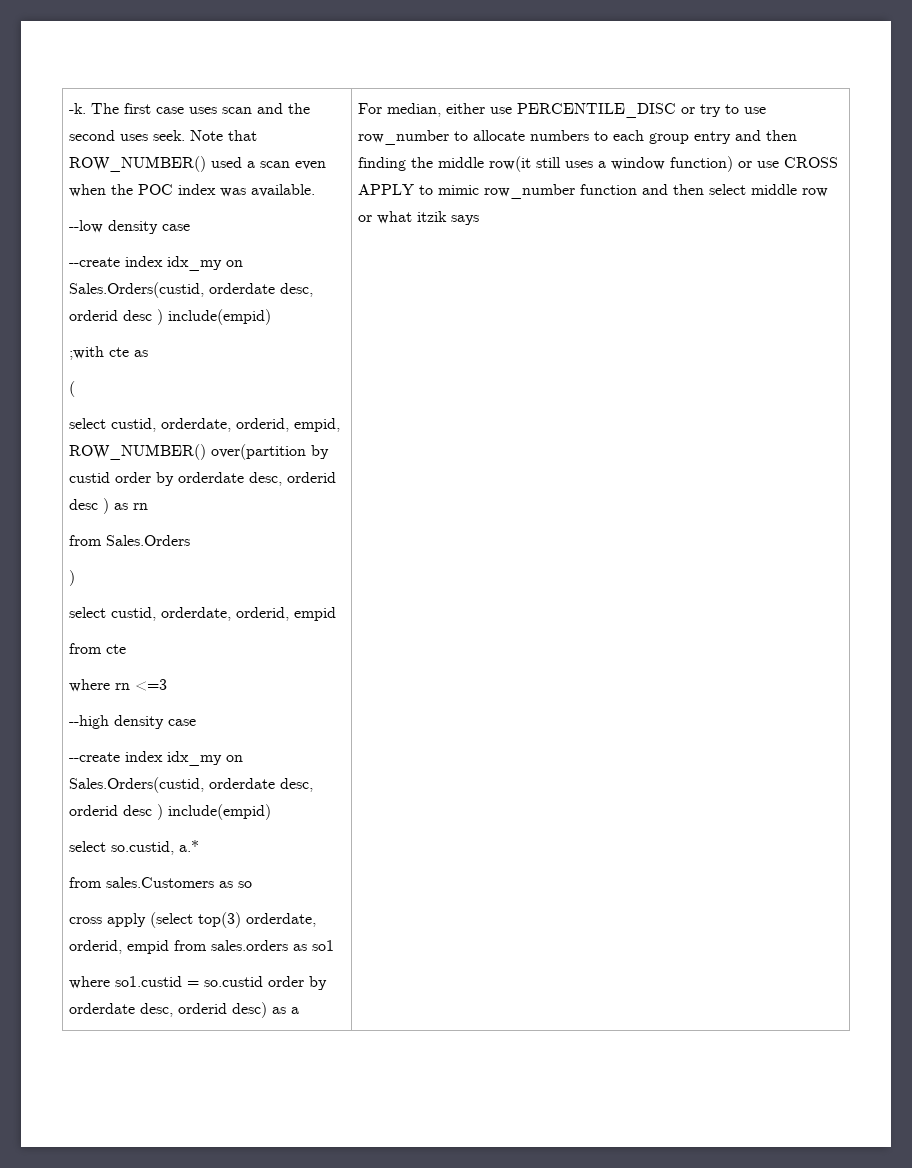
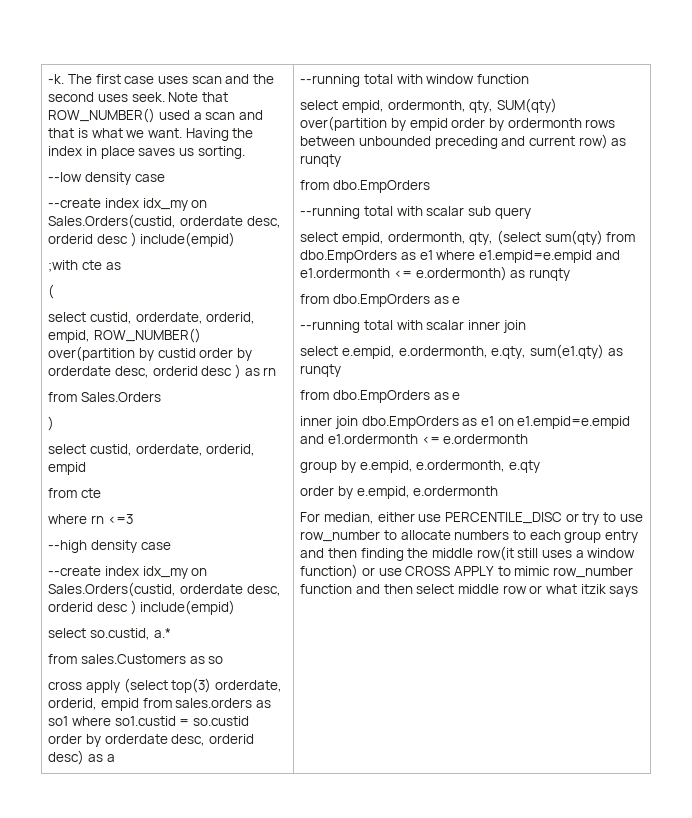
[295,161,327,170] [69,184,316,197] even when the POC index was available. -> [239,110,264,120] [48,128,254,141] [48,146,245,159] and that is what we want. Having the index in place saves us sorting.
(335, 945) // -> (69, 721) none
(300, 1010) none -> [300,74,530,87] [300,98,558,113] [300,116,616,131] [300,134,627,149] [300,154,342,167] [300,180,431,193] [300,206,531,219] [300,230,636,245] [300,250,620,263] [300,266,571,281] [300,294,461,307] [300,320,526,333] [300,344,623,359] [300,364,342,377] [300,390,461,403] [300,416,631,429] [300,434,529,444] [300,460,541,473] [300,486,499,499] --running total with window function // select empid, ordermonth, qty, SUM(qty) over(partition by empid order by ordermonth rows between unbounded preceding and current row) as runqty // from dbo.EmpOrders // --running total with scalar sub query // select empid, ordermonth, qty, (select sum(qty) from dbo.EmpOrders as e1 where e1.empid=e.empid and e1.ordermonth <= e.ordermonth) as runqty // from dbo.EmpOrders as e // --running total with scalar inner join // select e.empid, e.ordermonth, e.qty, sum(e1.qty) as runqty // from dbo.EmpOrders as e // inner join dbo.EmpOrders as e1 on e1.empid=e.empid and e1.ordermonth <= e.ordermonth // group by e.empid, e.ordermonth, e.qty // order by e.empid, e.ordermonth //

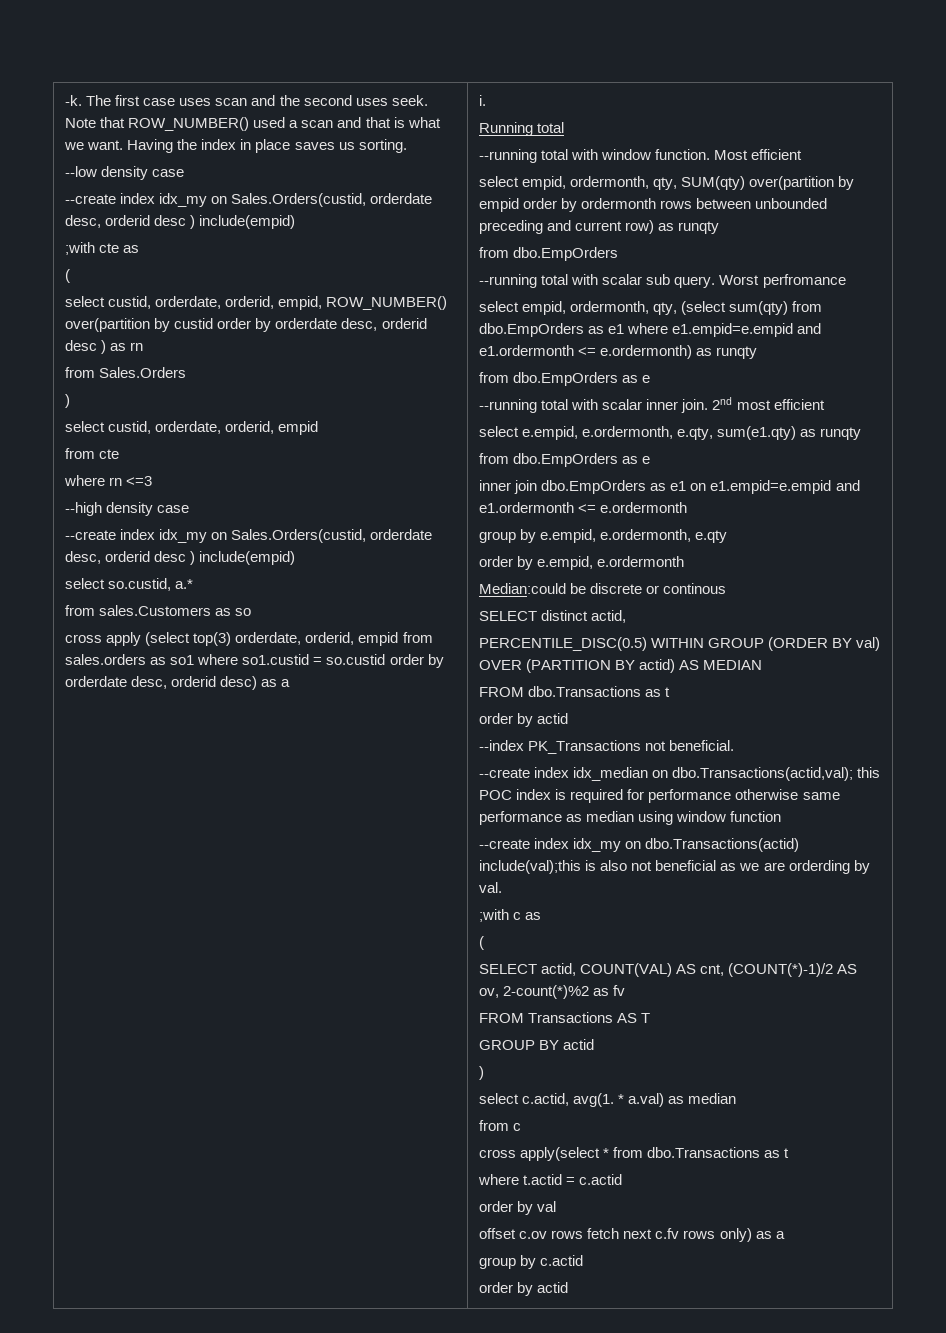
(115, 758) none -> [479,95,487,106] [479,122,565,136] i. // Running total //
[477,74,530,84] function -> [655,149,803,160] function. Most efficient
[494,207,531,219] query -> [674,274,846,288] query. Worst perfromance
[502,320,526,333] join -> [681,397,825,413] join. 2nd most efficient
[300,512,643,525] [300,530,638,543] [300,546,636,561] [300,564,633,579] [300,584,639,597] For median, either use PERCENTILE_DISC or try to use row_number to allocate numbers to each group entry and then finding the middle row(it still uses a window function) or use CROSS APPLY to mimic row_number function and then select middle row or what itzik says -> [479,583,727,594] [479,610,627,623] [479,637,881,651] [479,659,763,673] [479,686,671,697] [479,713,569,727] [479,740,735,754] [479,767,881,781] [479,789,840,803] [479,811,782,825] [479,838,800,852] [479,860,870,874] [479,882,503,893] [479,909,542,922] [479,936,485,950] [479,963,858,977] [479,985,626,999] [479,1012,651,1023] [479,1039,595,1050] [479,1066,485,1080] [479,1093,737,1107] [479,1120,522,1131] [479,1147,790,1161] [478,1174,623,1185] [479,1201,557,1215] [479,1228,785,1242] [479,1255,584,1269] [479,1282,569,1296] Median:could be discrete or continous // SELECT distinct actid, // PERCENTILE_DISC(0.5) WITHIN GROUP (ORDER BY val) OVER (PARTITION BY actid) AS MEDIAN // FROM dbo.Transactions as t // order by actid // --index PK_Transactions not beneficial. // --create index idx_median on dbo.Transactions(actid,val); this POC index is required for performance otherwise same performance as median using window function // --create index idx_my on dbo.Transactions(actid) include(val);this is also not beneficial as we are orderding by val. // ;with c as // ( // SELECT actid, COUNT(VAL) AS cnt, (COUNT(*)-1)/2 AS ov, 2-count(*)%2 as fv // FROM Transactions AS T // GROUP BY actid // ) // select c.actid, avg(1. * a.val) as median // from c // cross apply(select * from dbo.Transactions as t // where t.actid = c.actid // order by val // offset c.ov rows fetch next c.fv rows only) as a // group by c.actid // order by actid

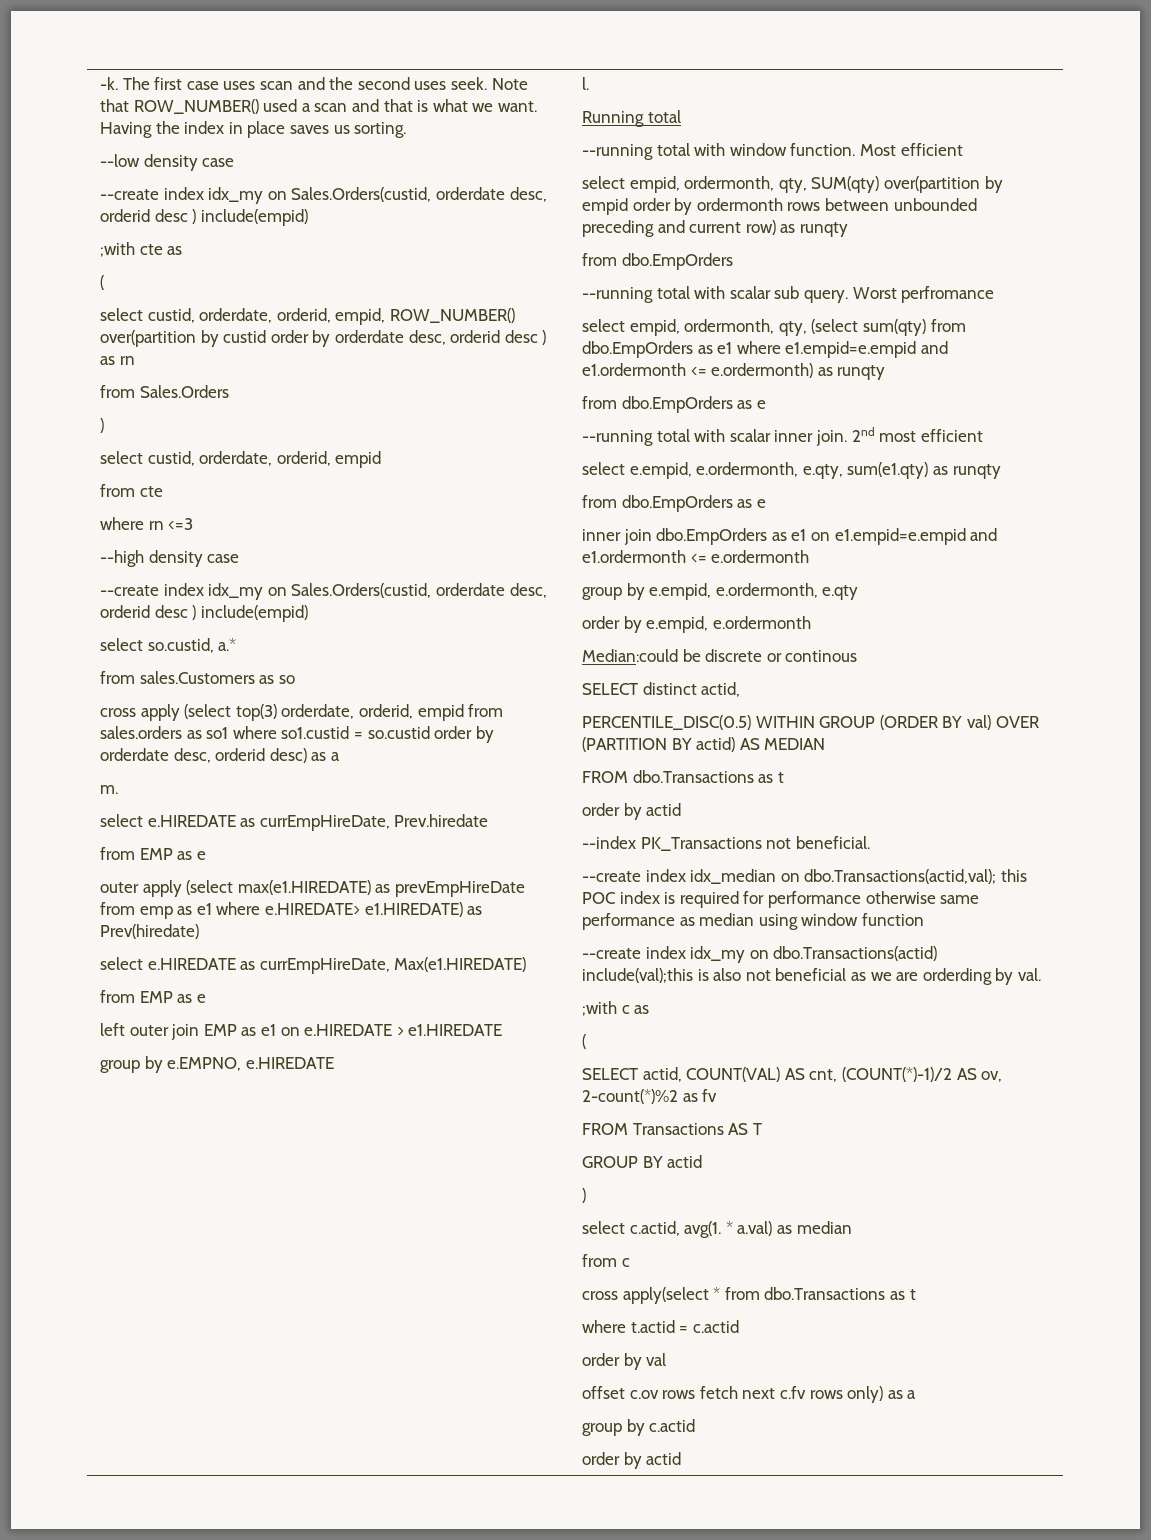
[479,95,487,106] | i. -> [100,785,119,794] [100,814,489,831] [100,847,206,860] [100,880,525,897] [100,902,483,919] [100,924,200,939] [100,957,527,974] [100,990,206,1003] [100,1023,503,1040] [100,1056,334,1073] [582,77,590,90] // m. // select e.HIREDATE as currEmpHireDate, Prev.hiredate // from EMP as e // outer apply (select max(e1.HIREDATE) as prevEmpHireDate from emp as e1 where e.HIREDATE> e1.HIREDATE) as Prev(hiredate) // select e.HIREDATE as currEmpHireDate, Max(e1.HIREDATE) // from EMP as e // left outer join EMP as e1 on e.HIREDATE > e1.HIREDATE // group by e.EMPNO, e.HIREDATE | l.

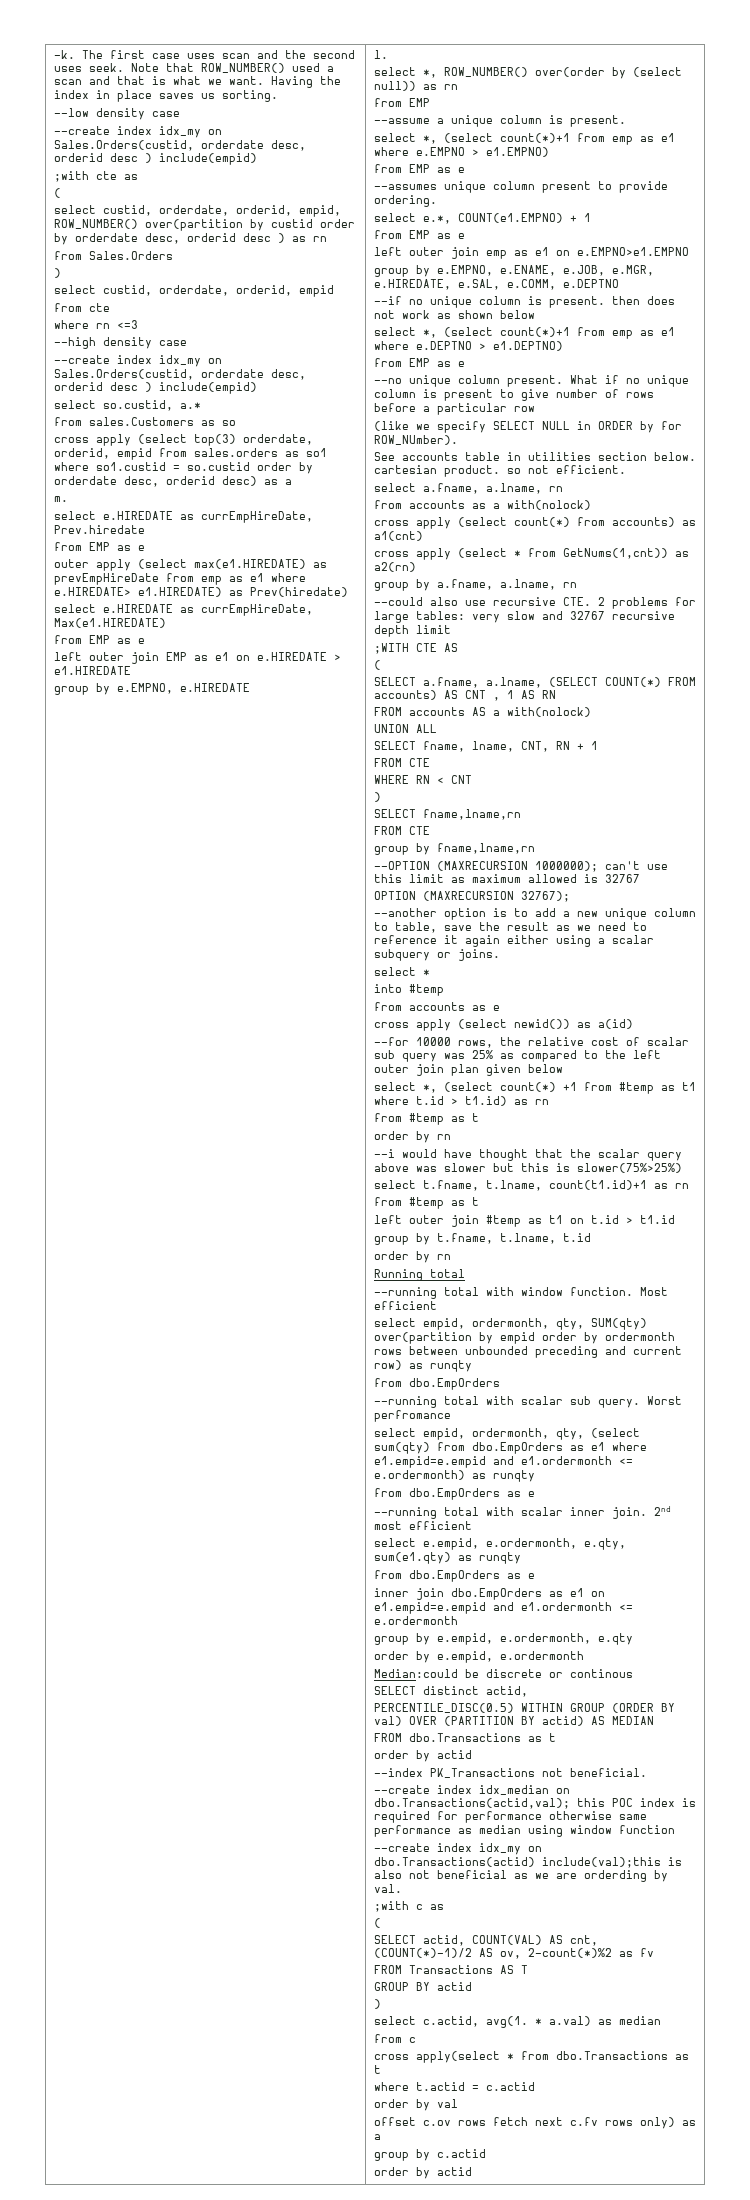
(590, 83) none -> [373,67,682,79] [373,81,458,91] [373,98,430,107] [373,115,626,127] [373,133,675,145] [373,147,549,157] [373,164,465,173] [373,181,668,193] [373,195,437,207] [373,213,591,224] [373,230,465,239] [373,247,689,259] [373,265,654,277] [373,279,619,290] [373,296,675,308] [373,310,535,319] [373,327,675,339] [373,341,563,351] [373,358,465,367] [373,375,689,387] [373,389,654,401] [373,403,535,415] [373,421,682,433] [373,435,458,445] [373,452,696,461] [373,465,626,477] [373,483,563,494] [373,500,591,510] [373,517,696,529] [373,531,423,541] [373,548,689,560] [373,562,416,572] [373,579,577,591] [373,597,696,609] [373,611,675,623] [373,625,451,637] [373,643,458,654] [373,660,381,670] [373,677,696,688] [373,690,556,701] [373,707,591,717] [373,724,437,733] [373,741,598,752] [373,758,430,767] [373,775,472,784] [373,792,381,802] [373,809,521,820] [373,826,430,835] [373,843,535,855] [373,861,668,872] [373,874,640,883] [373,891,570,902] [373,908,696,920] [373,922,647,933] [373,935,654,947] [373,949,500,961] [373,967,430,976] [373,984,444,996] [373,1002,500,1011] [373,1019,633,1031] [373,1037,689,1048] [373,1050,661,1062] [373,1064,563,1076] [373,1082,696,1094] [373,1096,549,1106] [373,1113,479,1125] [373,1131,451,1143] [373,1149,682,1161] [373,1163,682,1173] [373,1180,689,1191] [373,1197,479,1209] [373,1215,675,1227] [373,1233,591,1245] [373,1251,451,1263] // select *, ROW_NUMBER() over(order by (select null)) as rn // from EMP // --assume a unique column is present. // select *, (select count(*)+1 from emp as e1 where e.EMPNO > e1.EMPNO) // from EMP as e // --assumes unique column present to provide ordering. // select e.*, COUNT(e1.EMPNO) + 1 // from EMP as e // left outer join emp as e1 on e.EMPNO>e1.EMPNO // group by e.EMPNO, e.ENAME, e.JOB, e.MGR, e.HIREDATE, e.SAL, e.COMM, e.DEPTNO // --if no unique column is present. then does not work as shown below // select *, (select count(*)+1 from emp as e1 where e.DEPTNO > e1.DEPTNO) // from EMP as e // --no unique column present. What if no unique column is present to give number of rows before a particular row // (like we specify SELECT NULL in ORDER by for ROW_NUmber). // See accounts table in utilities section below. cartesian product. so not efficient. // select a.fname, a.lname, rn // from accounts as a with(nolock) // cross apply (select count(*) from accounts) as a1(cnt) // cross apply (select * from GetNums(1,cnt)) as a2(rn) // group by a.fname, a.lname, rn // --could also use recursive CTE. 2 problems for large tables: very slow and 32767 recursive depth limit // ;WITH CTE AS // ( // SELECT a.fname, a.lname, (SELECT COUNT(*) FROM accounts) AS CNT , 1 AS RN // FROM accounts AS a with(nolock) // UNION ALL // SELECT fname, lname, CNT, RN + 1 // FROM CTE // WHERE RN < CNT // ) // SELECT fname,lname,rn // FROM CTE // group by fname,lname,rn // --OPTION (MAXRECURSION 1000000); can't use this limit as maximum allowed is 32767 // OPTION (MAXRECURSION 32767); // --another option is to add a new unique column to table, save the result as we need to reference it again either using a scalar subquery or joins. // select * // into #temp // from accounts as e // cross apply (select newid()) as a(id) // --for 10000 rows, the relative cost of scalar sub query was 25% as compared to the left outer join plan given below // select *, (select count(*) +1 from #temp as t1 where t.id > t1.id) as rn // from #temp as t // order by rn // --i would have thought that the scalar query above was slower but this is slower(75%>25%) // select t.fname, t.lname, count(t1.id)+1 as rn // from #temp as t // left outer join #temp as t1 on t.id > t1.id // group by t.fname, t.lname, t.id // order by rn

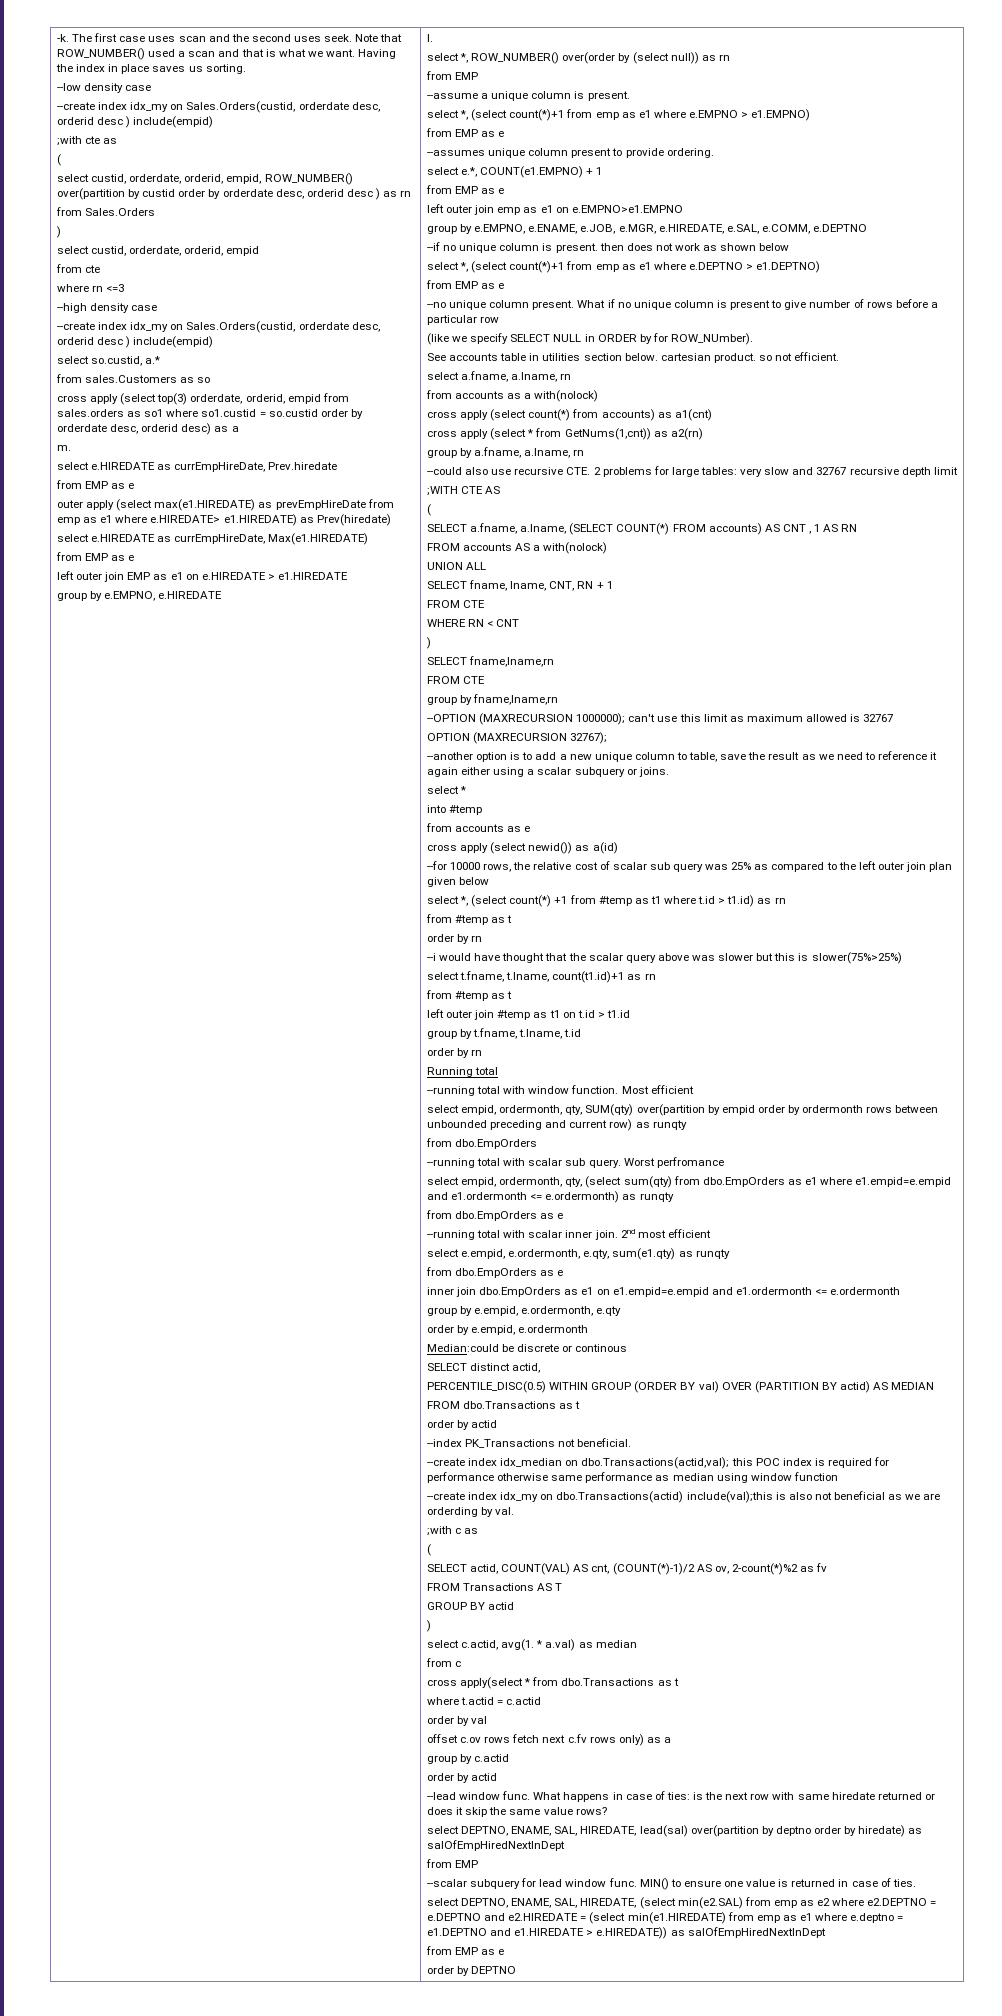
(472, 2171) none -> [427,1791,935,1802] [427,1807,607,1817] [427,1825,923,1837] [427,1840,566,1851] [426,1859,479,1868] [427,1878,916,1890] [427,1897,937,1909] [427,1912,904,1924] [427,1927,826,1939] [426,1946,505,1955] [427,1966,517,1976] // --lead window func. What happens in case of ties: is the next row with same hiredate returned or does it skip the same value rows? // select DEPTNO, ENAME, SAL, HIREDATE, lead(sal) over(partition by deptno order by hiredate) as salOfEmpHiredNextInDept // from EMP // --scalar subquery for lead window func. MIN() to ensure one value is returned in case of ties. // select DEPTNO, ENAME, SAL, HIREDATE, (select min(e2.SAL) from emp as e2 where e2.DEPTNO = e.DEPTNO and e2.HIREDATE = (select min(e1.HIREDATE) from emp as e1 where e.deptno = e1.DEPTNO and e1.HIREDATE > e.HIREDATE)) as salOfEmpHiredNextInDept // from EMP as e // order by DEPTNO

